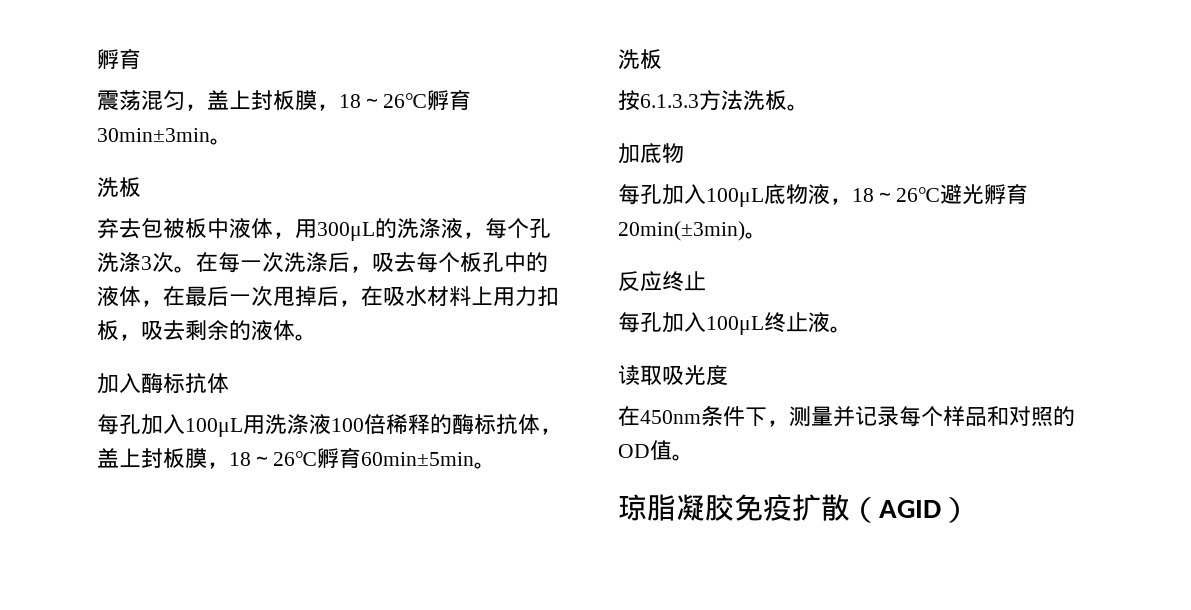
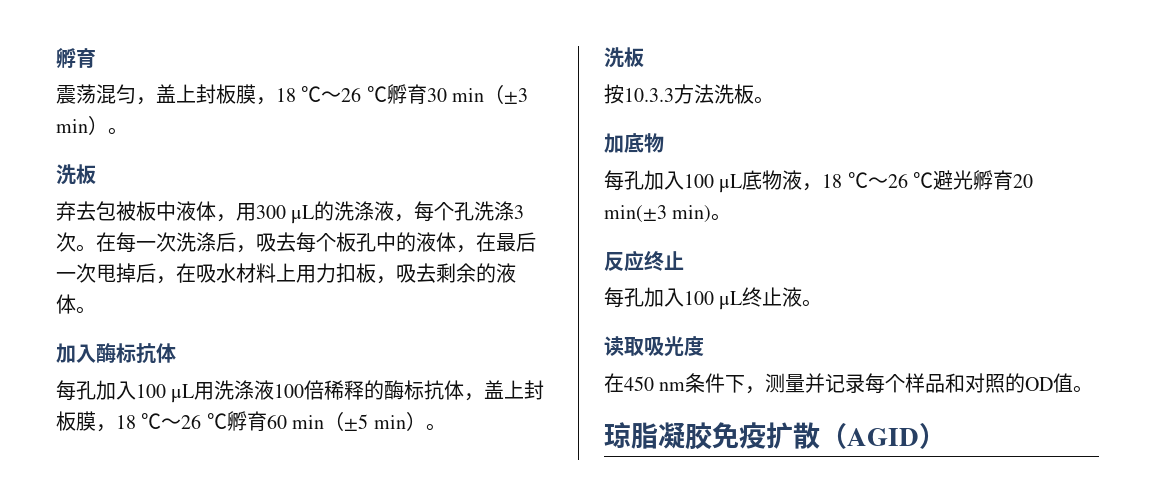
[361,90,471,110] [97,128,210,142] ～26℃孵育30min±3min -> [301,84,529,104] [56,115,108,135] ℃～26 ℃孵育30 min（±3 min）
[317,222,375,241] 300μL -> [256,205,315,224] 300 μL
[185,418,243,437] 100μL -> [136,384,195,403] 100 μL
[251,448,474,468] ～26℃孵育60min±5min -> [141,411,426,431] ℃～26 ℃孵育60 min（±5 min）
[640,94,699,108] 6.1.3.3 -> [624,88,674,102] 10.3.3
[706,188,764,207] 100μL -> [684,174,743,193] 100 μL
[874,184,1028,204] [618,221,745,241] ～26℃避光孵育20min(±3min) -> [847,170,1034,190] [604,205,712,223] ℃～26 ℃避光孵育20 min(±3 min)
[706,316,764,335] 100μL -> [684,291,743,310] 100 μL
[640,410,701,424] 450nm -> [624,376,686,391] 450 nm

